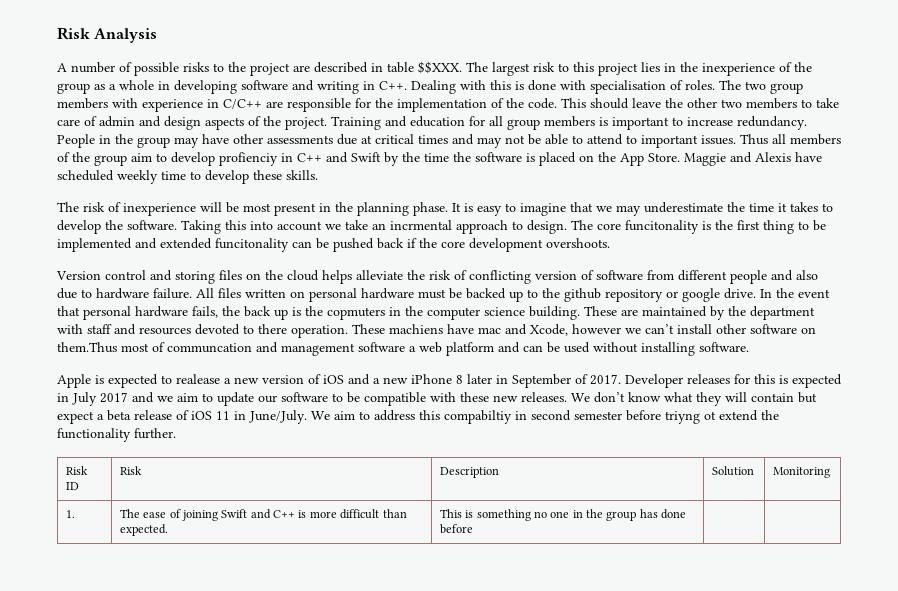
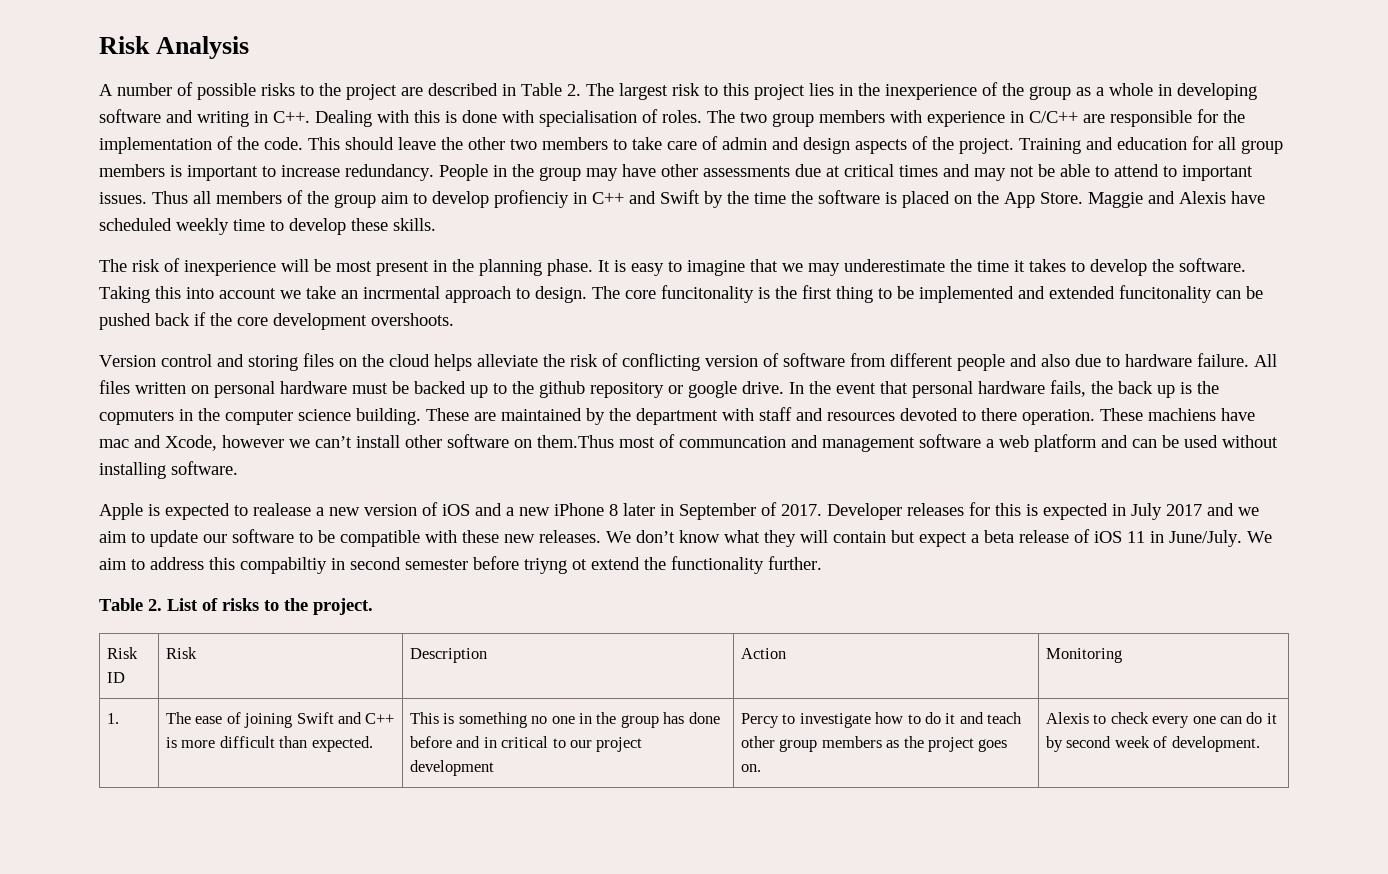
[387,61,462,74] table $$XXX. -> [521,83,581,96] Table 2.
(176, 433) none -> [99,598,373,615] // Table 2. List of risks to the project.
[711,466,754,476] Solution -> [740,648,786,659] Action
(473, 529) | | -> [456,736,643,752] [409,760,494,776] [740,712,1023,728] [740,736,1008,752] [740,764,761,772] [1045,712,1277,728] [1045,736,1260,752] and in critical to our project development | Percy to investigate how to do it and teach other group members as the project goes on. | Alexis to check every one can do it by second week of development.

